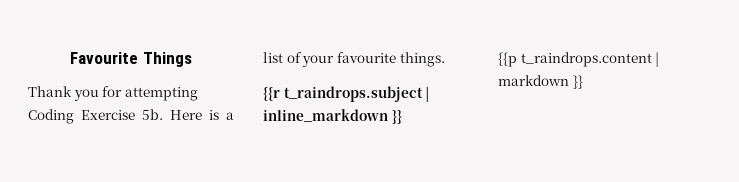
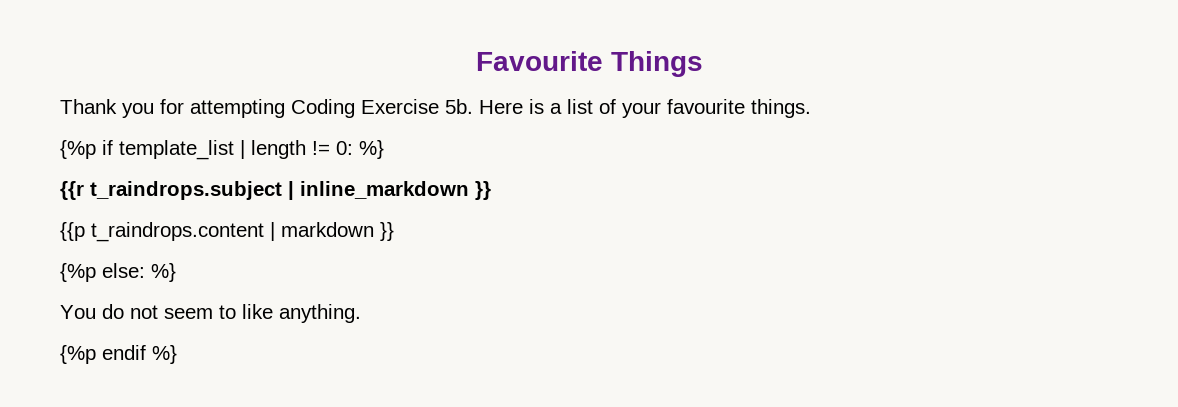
(445, 59) none -> [60,140,384,160] // {%p if template_list | length != 0: %}
(583, 82) none -> [60,263,176,282] [60,304,361,323] [60,345,177,364] // {%p else: %} // You do not seem to like anything. // {%p endif %}

